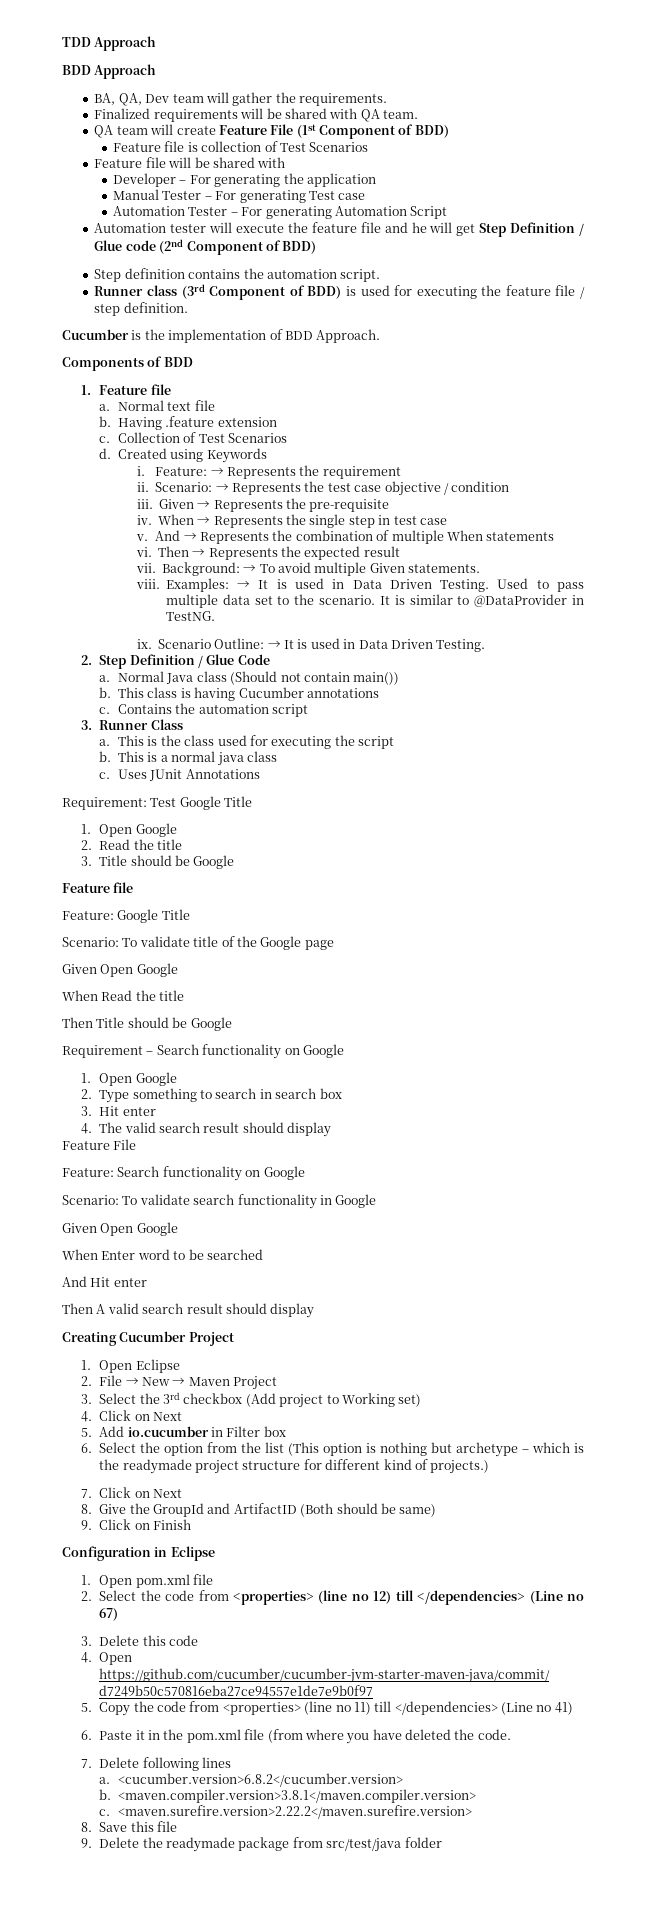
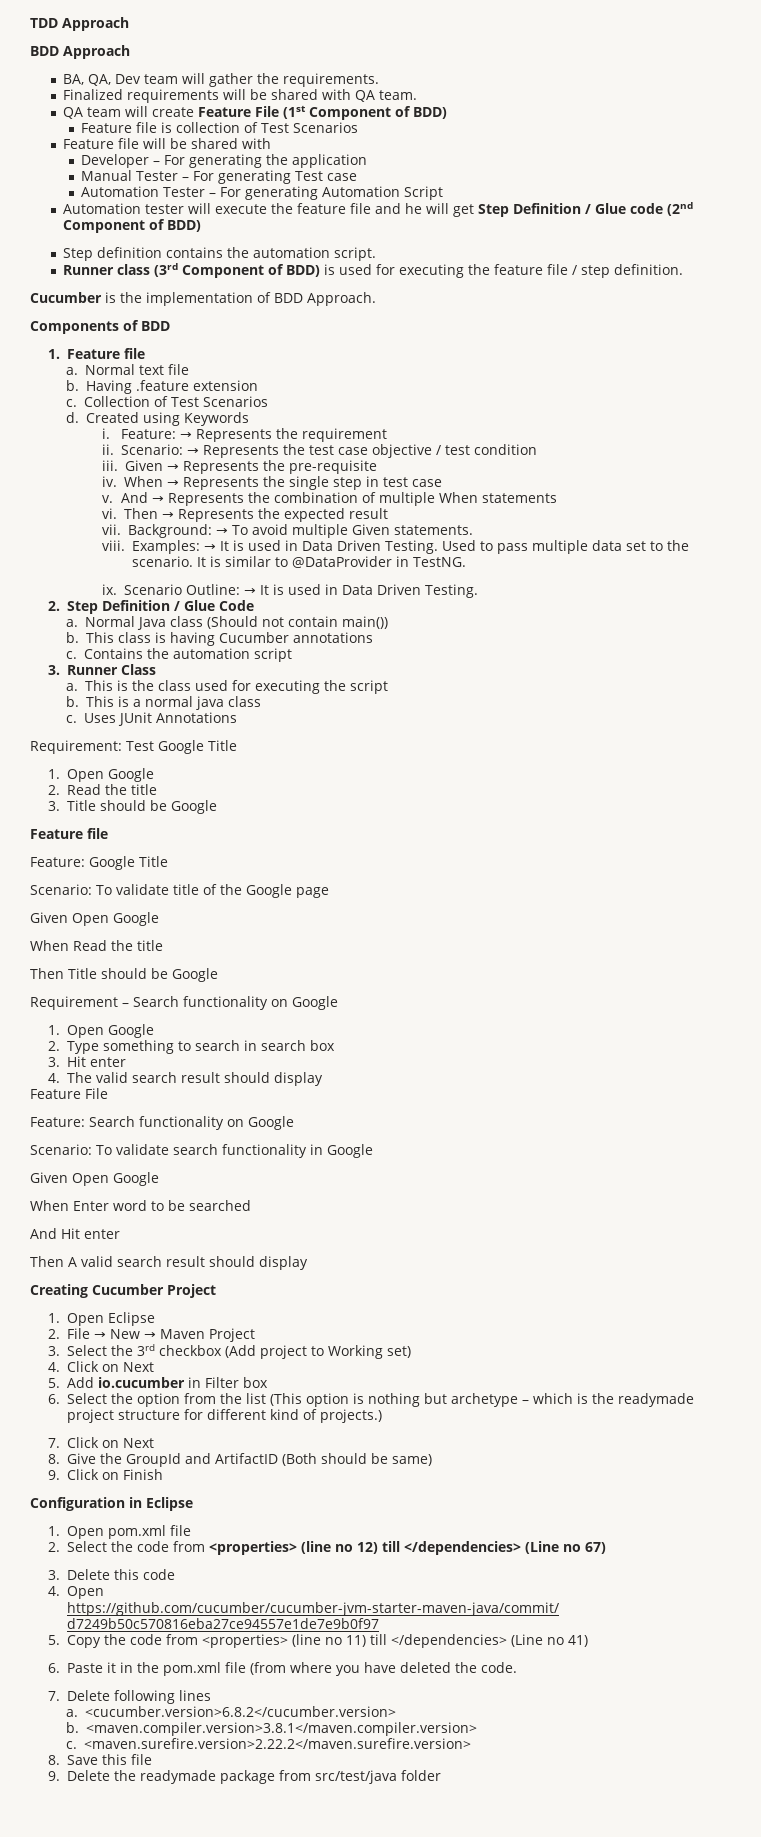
(449, 489) none -> [445,445,471,455] test

